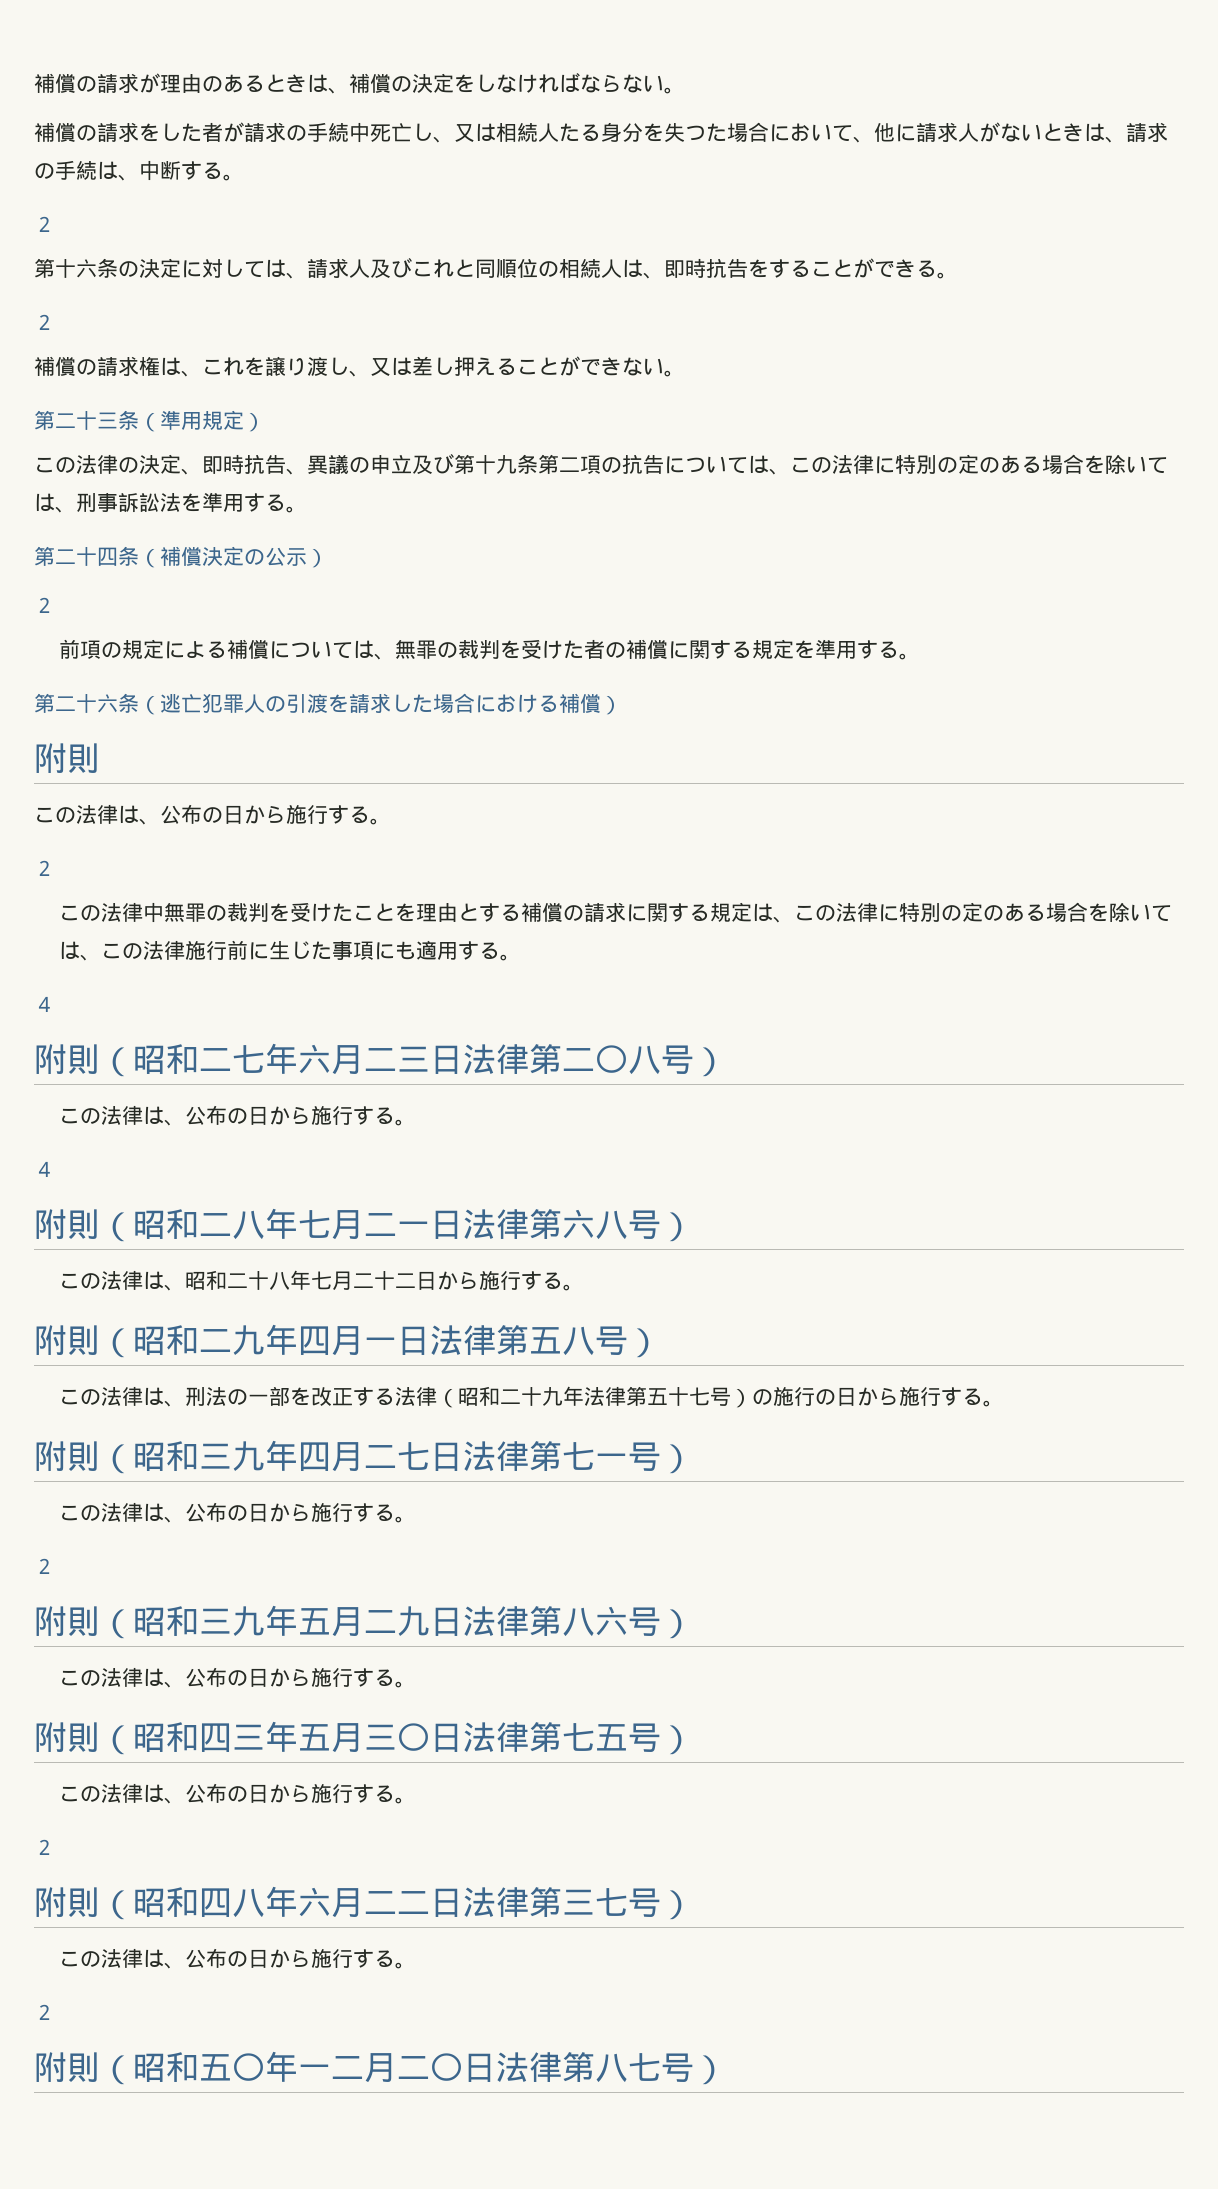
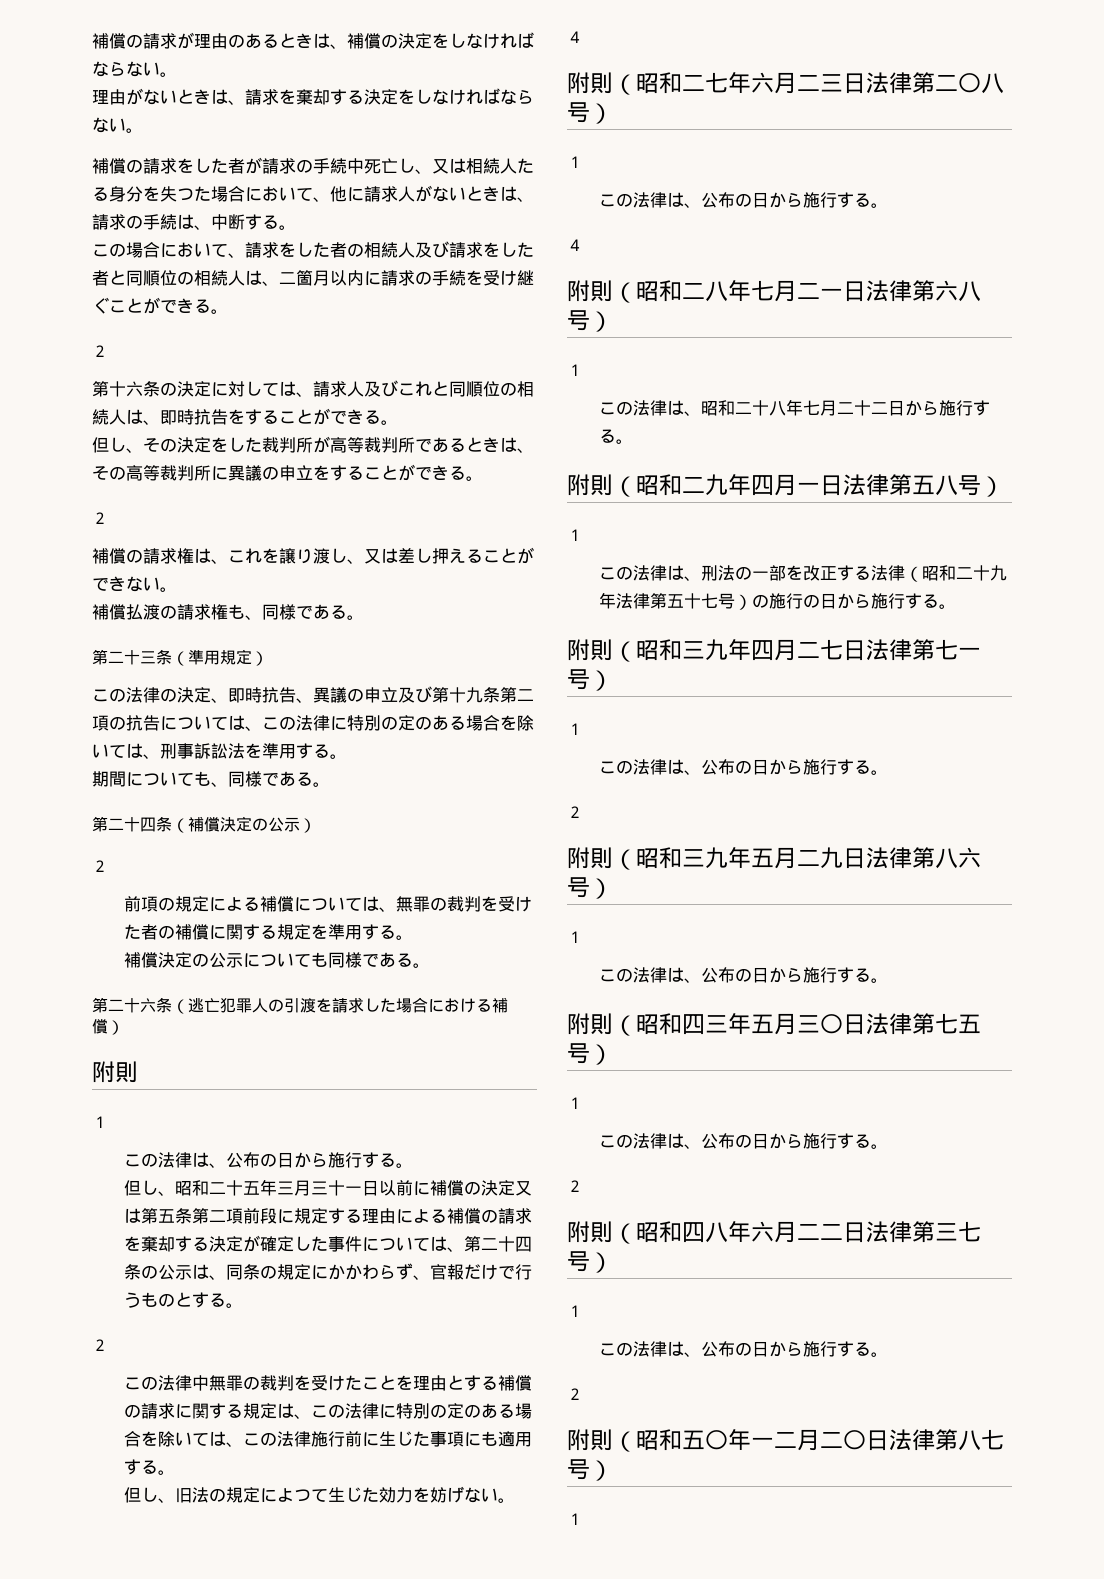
(685, 90) none -> [92,88,534,105] [92,117,143,133] // 理由がないときは、請求を棄却する決定をしなければならない。
(244, 177) none -> [92,241,534,258] [92,270,534,286] [92,297,228,314] // この場合において、請求をした者の相続人及び請求をした者と同順位の相続人は、二箇月以内に請求の手続を受け継ぐことができる。
(958, 275) none -> [92,436,534,453] [92,464,483,481] // 但し、その決定をした裁判所が高等裁判所であるときは、その高等裁判所に異議の申立をすることができる。
(685, 373) none -> [92,604,364,620] // 補償払渡の請求権も、同様である。
(307, 509) none -> [92,771,330,787] // 期間についても、同様である。
(920, 656) none -> [124,952,431,968] // 補償決定の公示についても同様である。
[34,804,391,825] // この法律は、公布の日から施行する。 -> [92,1116,108,1128] [124,1152,414,1168] [124,1179,533,1196] [124,1208,533,1224] [124,1235,533,1252] [124,1263,533,1280] [124,1292,244,1308] // １ // この法律は、公布の日から施行する。 // 但し、昭和二十五年三月三十一日以前に補償の決定又は第五条第二項前段に規定する理由による補償の請求を棄却する決定が確定した事件については、第二十四条の公示は、同条の規定にかかわらず、官報だけで行うものとする。
(521, 957) none -> [124,1486,516,1503] // 但し、旧法の規定によつて生じた効力を妨げない。
(727, 1062) none -> [567,156,583,168] // １
(694, 1227) none -> [567,364,583,376] // １
(661, 1343) none -> [567,529,583,541] // １
(694, 1459) none -> [567,723,583,735] // １
(694, 1624) none -> [567,931,583,943] // １
(694, 1740) none -> [567,1097,583,1109] // １
(694, 1905) none -> [567,1305,583,1317] // １
(727, 2070) none -> [567,1513,583,1525] // １

